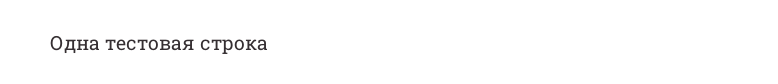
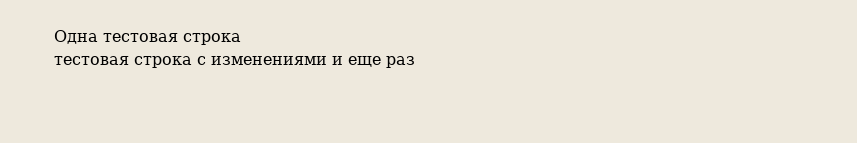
(268, 46) none -> [54,56,415,68] // тестовая строка с изменениями и еще раз

